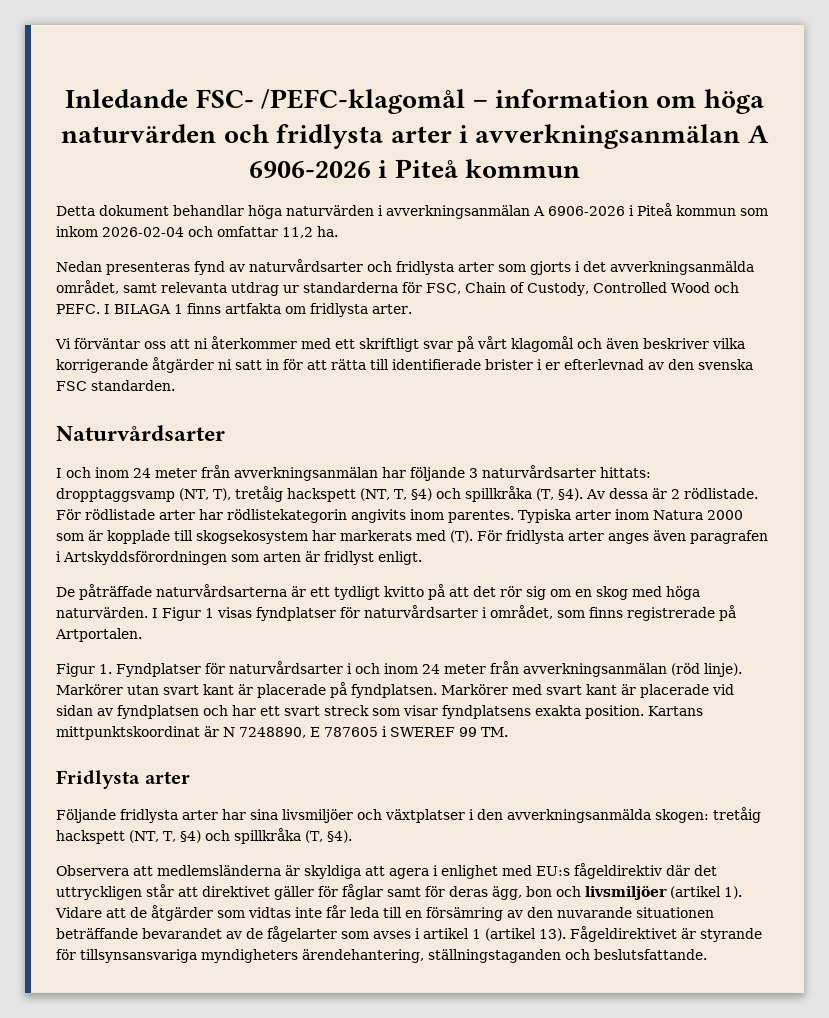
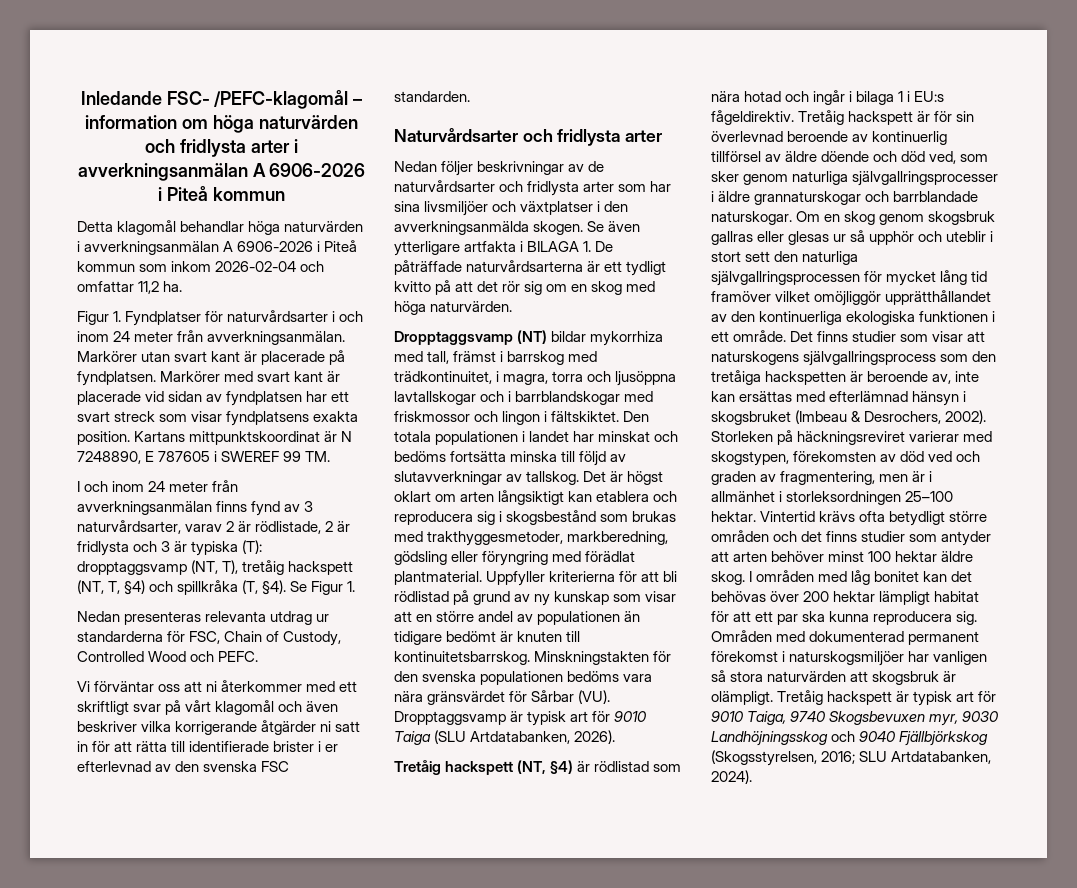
[99,205,169,216] dokument -> [117,220,177,235] klagomål
[56,259,754,275] [56,280,157,294] Nedan presenteras fynd av naturvårdsarter och fridlysta arter som gjorts i det avverkningsanmälda området, samt -> [77,310,364,326] [77,330,346,345] [77,350,346,365] [77,371,341,386] [77,391,350,406] [77,411,359,426] [77,431,353,445] [77,451,331,464] [77,480,239,492] [77,501,314,516] [77,520,351,534] [77,540,263,556] [77,560,354,575] [77,580,356,595] [77,611,202,625] Figur 1. Fyndplatser för naturvårdsarter i och inom 24 meter från avverkningsanmälan. Markörer utan svart kant är placerade på fyndplatsen. Markörer med svart kant är placerade vid sidan av fyndplatsen har ett svart streck som visar fyndplatsens exakta position. Kartans mittpunktskoordinat är N 7248890, E 787605 i SWEREF 99 TM. // I och inom 24 meter från avverkningsanmälan finns fynd av 3 naturvårdsarter, varav 2 är rödlistade, 2 är fridlysta och 3 är typiska (T): dropptaggsvamp (NT, T), tretåig hackspett (NT, T, §4) och spillkråka (T, §4). Se Figur 1. // Nedan presenteras
[104,303,412,317] I BILAGA 1 finns artfakta om fridlysta arter. -> (259, 656) none
[56,465,651,481] [56,486,758,502] [56,509,743,523] [56,530,768,544] [56,551,422,565] // I och inom 24 meter från avverkningsanmälan har följande 3 naturvårdsarter hittats: dropptaggsvamp (NT, T), tretåig hackspett (NT, T, §4) och spillkråka (T, §4). Av dessa är 2 rödlistade. För rödlistade arter har rödlistekategorin angivits inom parentes. Typiska arter inom Natura 2000 som är kopplade till skogsekosystem har markerats med (T). För fridlysta arter anges även paragrafen i Artskyddsförordningen som arten är fridlyst enligt. // -> [522,129,663,146] [394,161,605,176] [394,180,672,196] [394,201,629,216] [394,221,641,235] [394,241,592,256] och fridlysta arter // Nedan följer beskrivningar av de naturvårdsarter och fridlysta arter som har sina livsmiljöer och växtplatser i den avverkningsanmälda skogen. Se även ytterligare artfakta i BILAGA 1.
[152,605,736,621] [55,628,142,642] [56,661,742,677] [56,682,734,698] [56,705,703,719] [56,726,508,740] [56,770,190,789] [56,807,761,823] [56,828,352,844] [56,863,717,879] [56,884,742,900] [55,905,714,921] [56,926,762,942] [56,949,707,963] I Figur 1 visas fyndplatser för naturvårdsarter i området, som finns registrerade på Artportalen. // Figur 1. Fyndplatser för naturvårdsarter i och inom 24 meter från avverkningsanmälan (röd linje). Markörer utan svart kant är placerade på fyndplatsen. Markörer med svart kant är placerade vid sidan av fyndplatsen och har ett svart streck som visar fyndplatsens exakta position. Kartans mittpunktskoordinat är N 7248890, E 787605 i SWEREF 99 TM. // Fridlysta arter // Följande fridlysta arter har sina livsmiljöer och växtplatser i den avverkningsanmälda skogen: tretåig hackspett (NT, T, §4) och spillkråka (T, §4). // Observera att medlemsländerna är skyldiga att agera i enlighet med EU:s fågeldirektiv där det uttryckligen står att direktivet gäller för fåglar samt för deras ägg, bon och livsmiljöer (artikel 1). Vidare att de åtgärder som vidtas inte får leda till en försämring av den nuvarande situationen beträffande bevarandet av de fågelarter som avses i artikel 1 (artikel 13). Fågeldirektivet är styrande för tillsynsansvariga myndigheters ärendehantering, ställningstaganden och beslutsfattande. -> [394,330,664,346] [394,351,598,365] [394,371,677,386] [394,391,654,405] [394,411,650,425] [394,431,679,445] [394,451,627,466] [394,471,664,485] [394,490,678,505] [394,510,677,525] [394,531,669,546] [394,551,636,566] [394,571,678,586] [394,590,677,606] [394,611,641,625] [394,631,581,645] [394,651,672,665] [394,671,653,685] [394,690,611,705] [394,711,648,726] [394,730,616,745] [394,760,682,775] [711,90,945,105] [711,110,975,125] [711,131,948,145] [711,151,989,164] [711,171,999,186] [711,191,979,205] [711,211,996,225] [711,230,994,245] [711,251,859,265] [711,270,988,286] [711,290,992,306] [711,311,996,325] [711,330,986,342] [711,351,997,366] [711,370,980,385] [711,391,967,406] [711,410,987,425] [711,430,993,445] [711,451,981,466] [711,471,933,485] [711,491,954,505] [711,511,988,526] [711,530,992,546] [711,551,974,562] [711,570,973,585] [711,591,980,605] [711,611,978,625] [711,630,980,645] [711,651,988,666] [711,670,957,685] [711,690,997,706] [711,711,1000,726] [711,731,989,746] [711,750,992,766] [711,770,752,784] // Dropptaggsvamp (NT) bildar mykorrhiza med tall, främst i barrskog med trädkontinuitet, i magra, torra och ljusöppna lavtallskogar och i barrblandskogar med friskmossor och lingon i fältskiktet. Den totala populationen i landet har minskat och bedöms fortsätta minska till följd av slutavverkningar av tallskog. Det är högst oklart om arten långsiktigt kan etablera och reproducera sig i skogsbestånd som brukas med trakthyggesmetoder, markberedning, gödsling eller föryngring med förädlat plantmaterial. Uppfyller kriterierna för att bli rödlistad på grund av ny kunskap som visar att en större andel av populationen än tidigare bedömt är knuten till kontinuitetsbarrskog. Minskningstakten för den svenska populationen bedöms vara nära gränsvärdet för Sårbar (VU). Dropptaggsvamp är typisk art för 9010 Taiga (SLU Artdatabanken, 2026). // Tretåig hackspett (NT, §4) är rödlistad som nära hotad och ingår i bilaga 1 i EU:s fågeldirektiv. Tretåig hackspett är för sin överlevnad beroende av kontinuerlig tillförsel av äldre döende och död ved, som sker genom naturliga självgallringsprocesser i äldre grannaturskogar och barrblandade naturskogar. Om en skog genom skogsbruk gallras eller glesas ur så upphör och uteblir i stort sett den naturliga självgallringsprocessen för mycket lång tid framöver vilket omöjliggör upprätthållandet av den kontinuerliga ekologiska funktionen i ett område. Det finns studier som visar att naturskogens självgallringsprocess som den tretåiga hackspetten är beroende av, inte kan ersättas med efterlämnad hänsyn i skogsbruket (Imbeau & Desrochers, 2002). Storleken på häckningsreviret varierar med skogstypen, förekomsten av död ved och graden av fragmentering, men är i allmänhet i storleksordningen 25–100 hektar. Vintertid krävs ofta betydligt större områden och det finns studier som antyder att arten behöver minst 100 hektar äldre skog. I områden med låg bonitet kan det behövas över 200 hektar lämpligt habitat för att ett par ska kunna reproducera sig. Områden med dokumenterad permanent förekomst i naturskogsmiljöer har vanligen så stora naturvärden att skogsbruk är olämpligt. Tretåig hackspett är typisk art för 9010 Taiga, 9740 Skogsbevuxen myr, 9030 Landhöjningsskog och 9040 Fjällbjörkskog (Skogsstyrelsen, 2016; SLU Artdatabanken, 2024).

